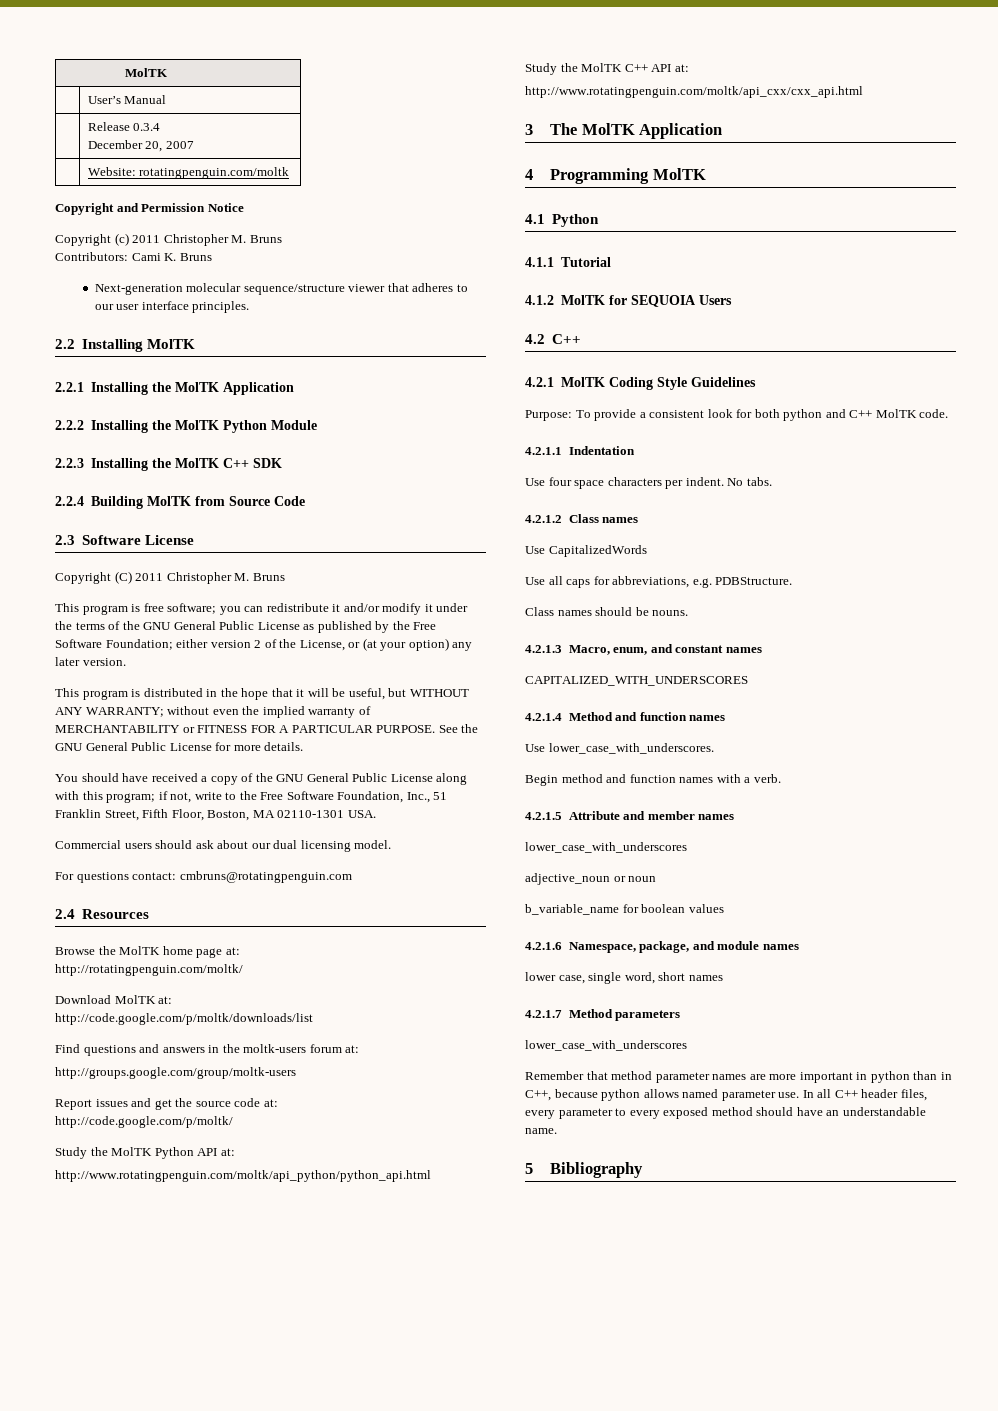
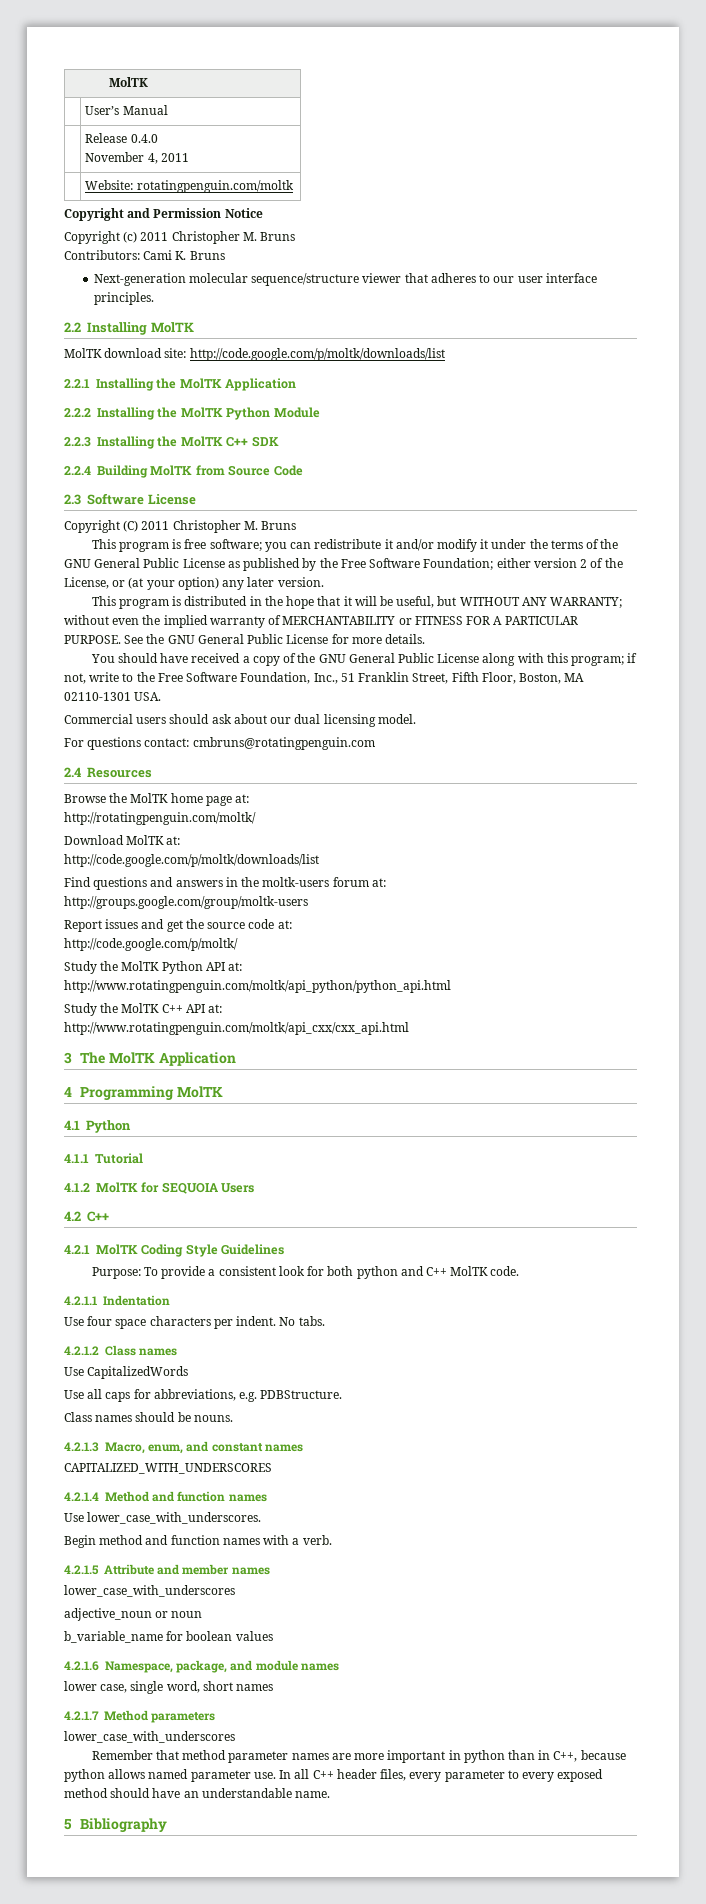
[133,123,161,131] [87,140,194,152] 0.3.4 // December 20, 2007 -> [130,134,158,143] [85,152,189,164] 0.4.0 // November 4, 2011
(195, 344) none -> [64,348,445,361] // MolTK download site: http://code.google.com/p/moltk/downloads/list

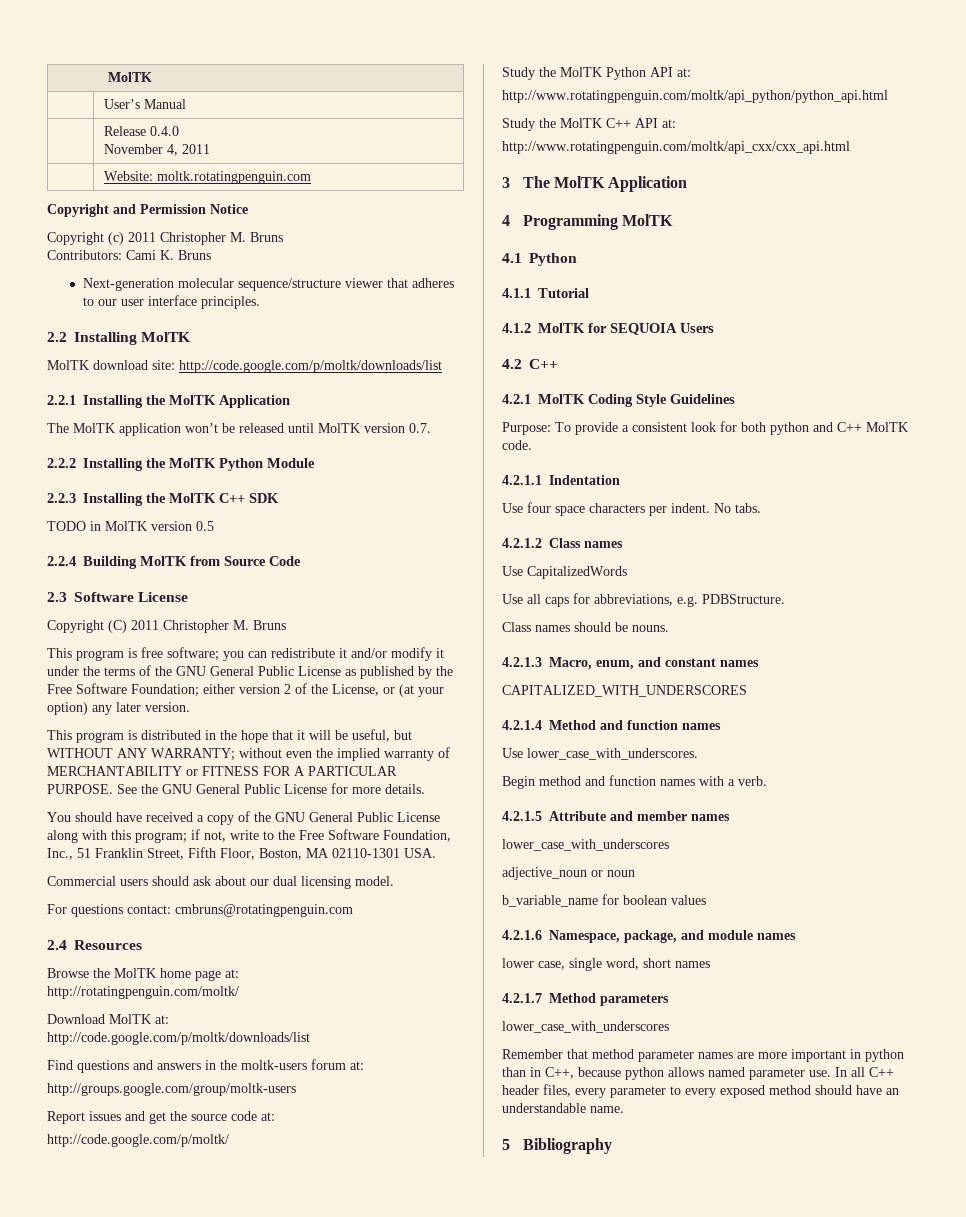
[136,180,294,193] rotatingpenguin.com/moltk -> [157,171,312,184] moltk.rotatingpenguin.com
(297, 384) none -> [47,423,431,436] // The MolTK application won’t be released until MolTK version 0.7.
(279, 441) none -> [47,521,214,531] // TODO in MolTK version 0.5

